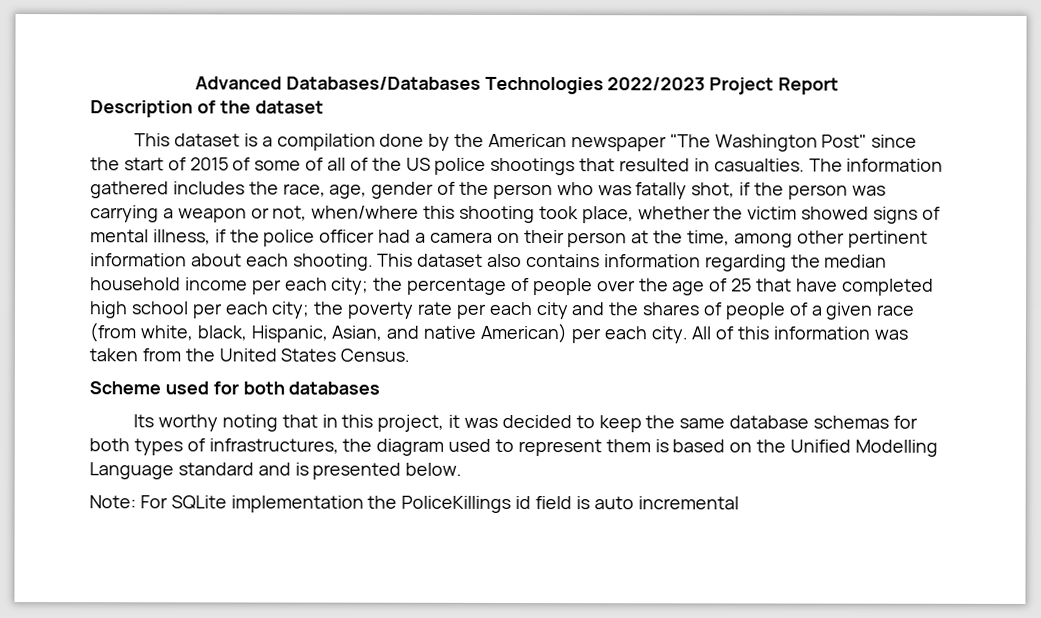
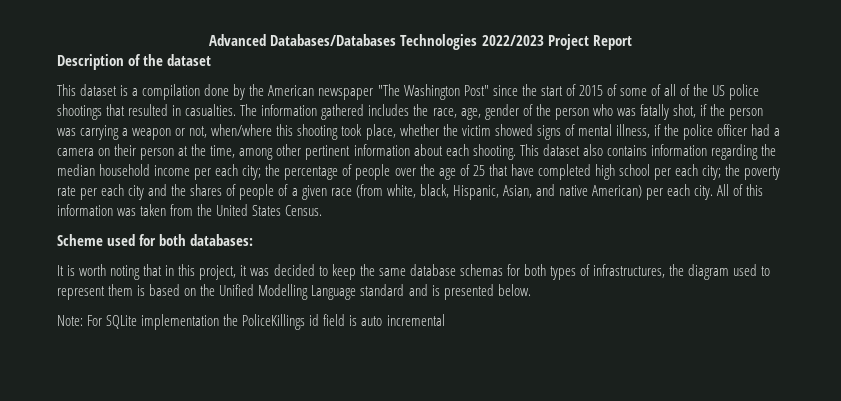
[288,381,381,395] [133,414,218,432] databases // Its worthy -> [190,234,254,246] [57,264,107,276] databases: // It is worth

